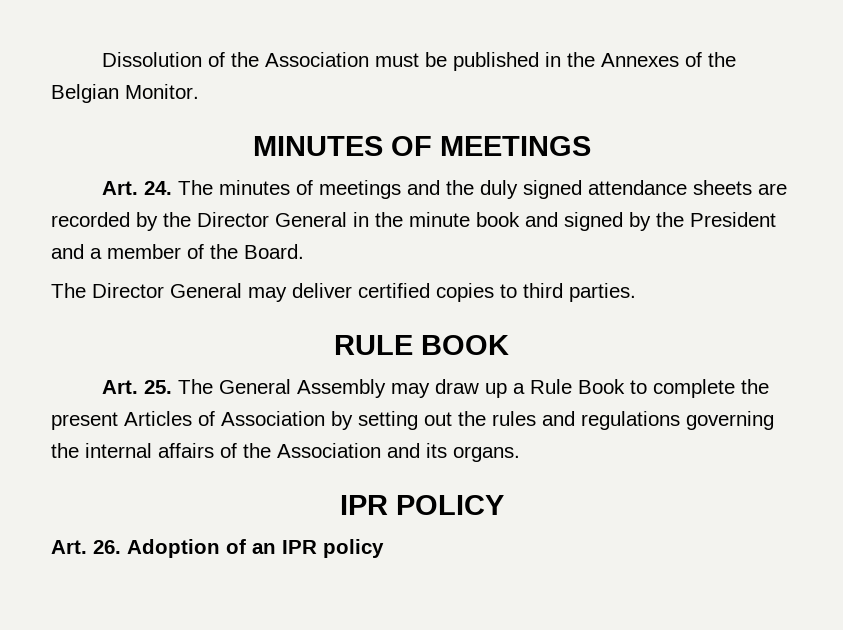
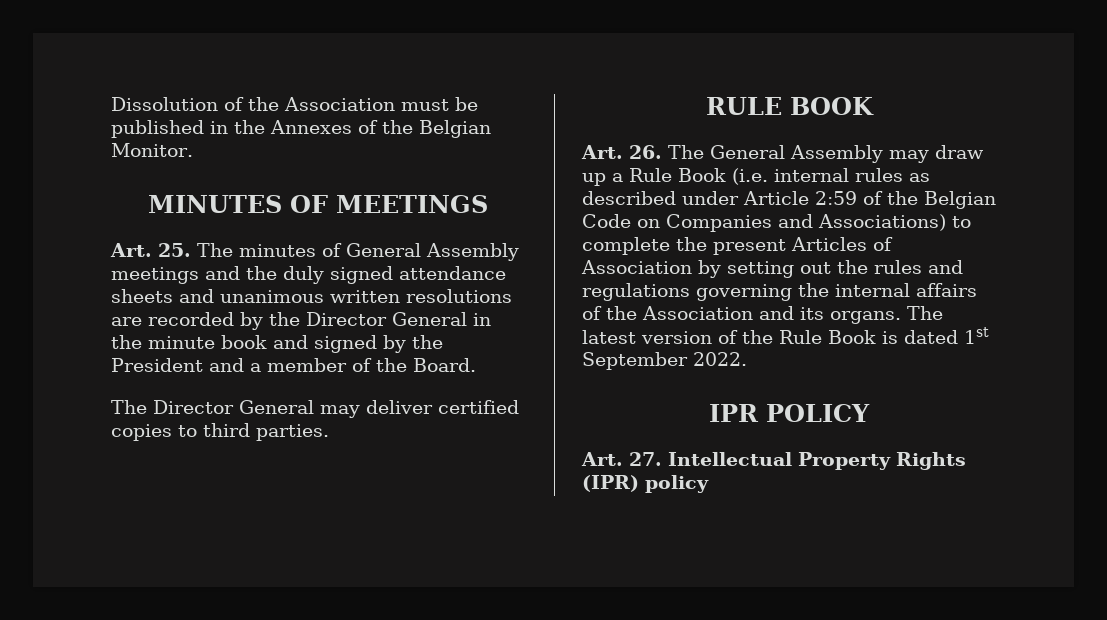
[144,181,173,195] 24. -> [158,243,191,257] 25.
(314, 187) none -> [346,243,519,261] General Assembly
(753, 187) none -> [179,289,512,303] and unanimous written resolutions
[144,380,173,394] 25. -> [629,145,662,159] 26.
(626, 386) none -> [732,168,930,185] [582,191,996,209] [582,214,946,232] (i.e. internal rules as described under Article 2:59 of the Belgian Code on Companies and Associations)
[339,495,504,515] [51,539,317,558] // IPR POLICY // Art. 26. Adoption of an IPR -> [907,306,943,320] [582,327,989,344] [582,352,747,370] [709,404,870,422] [581,452,966,470] [582,475,639,492] The latest version of the Rule Book is dated 1st September 2022. // IPR POLICY // Art. 27. Intellectual Property Rights (IPR)

